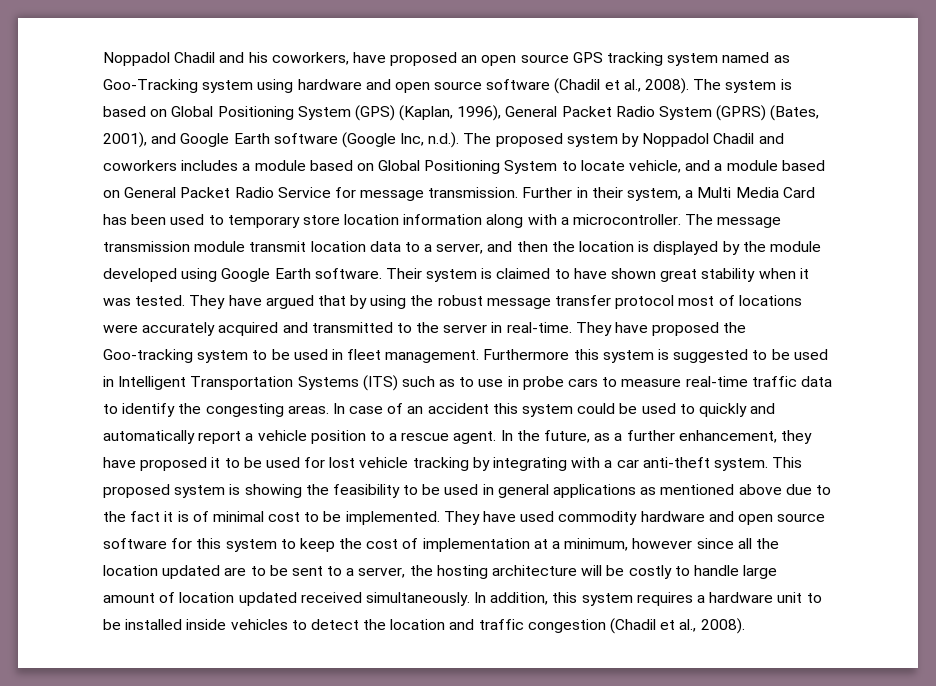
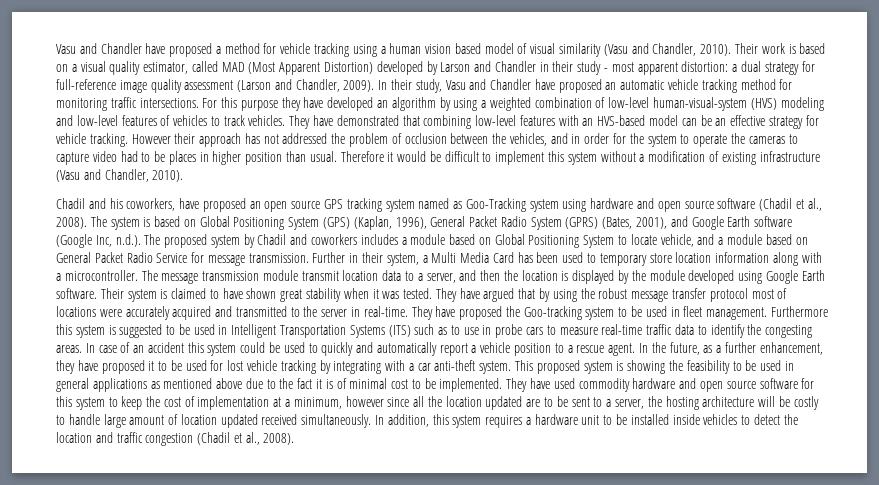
[103,52,170,66] Noppadol -> [56,43,826,57] [56,61,815,75] [56,79,793,93] [56,97,824,111] [56,115,819,129] [56,133,798,147] [56,151,820,165] [56,169,184,182] Vasu and Chandler have proposed a method for vehicle tracking using a human vision based model of visual similarity (Vasu and Chandler, 2010). Their work is based on a visual quality estimator, called MAD (Most Apparent Distortion) developed by Larson and Chandler in their study - most apparent distortion: a dual strategy for full-reference image quality assessment (Larson and Chandler, 2009). In their study, Vasu and Chandler have proposed an automatic vehicle tracking method for monitoring traffic intersections. For this purpose they have developed an algorithm by using a weighted combination of low-level human-visual-system (HVS) modeling and low-level features of vehicles to track vehicles. They have demonstrated that combining low-level features with an HVS-based model can be an effective strategy for vehicle tracking. However their approach has not addressed the problem of occlusion between the vehicles, and in order for the system to operate the cameras to capture video had to be places in higher position than usual. Therefore it would be difficult to implement this system without a modification of existing infrastructure (Vasu and Chandler, 2010). //
[642,133,710,147] Noppadol -> (255, 241) none

